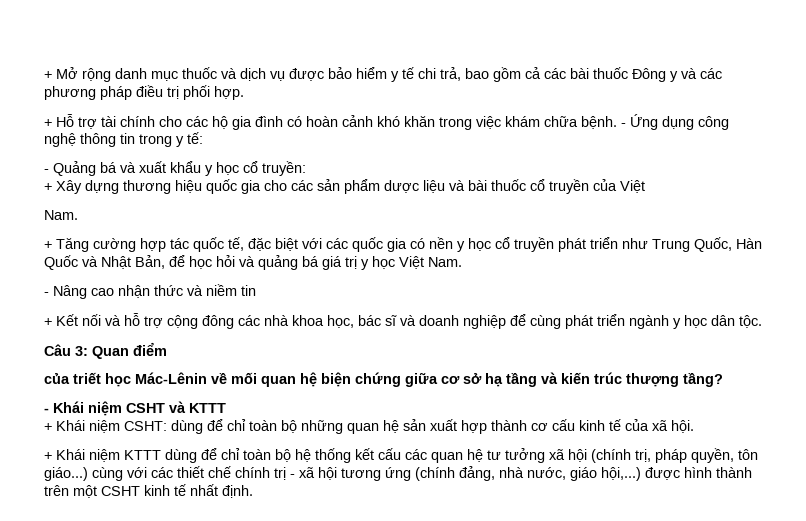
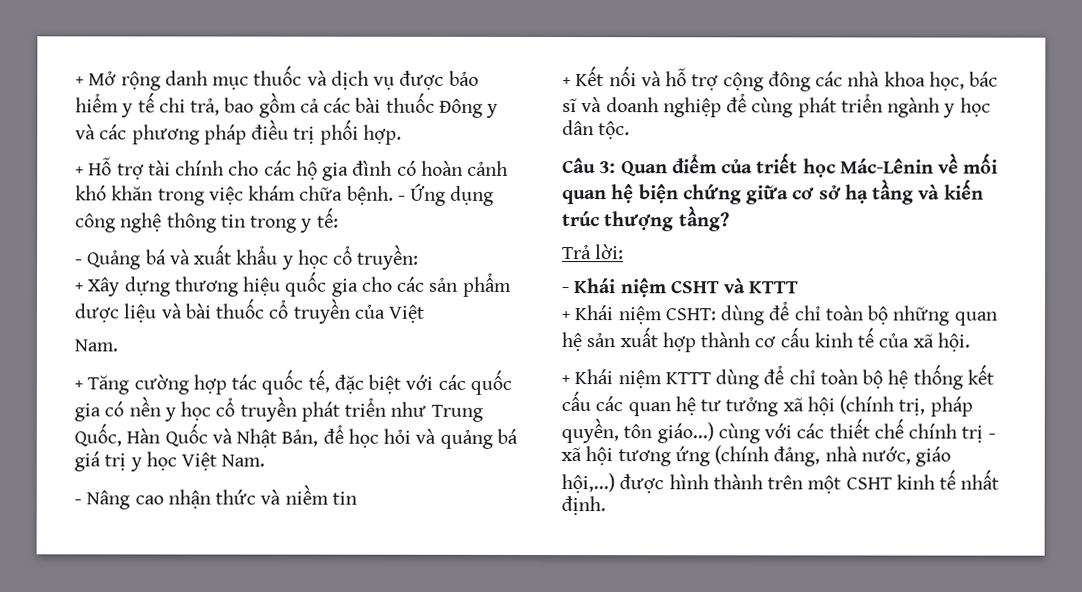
(167, 349) // -> (717, 164) none
(723, 380) none -> [562,244,625,260] // Trả lời:

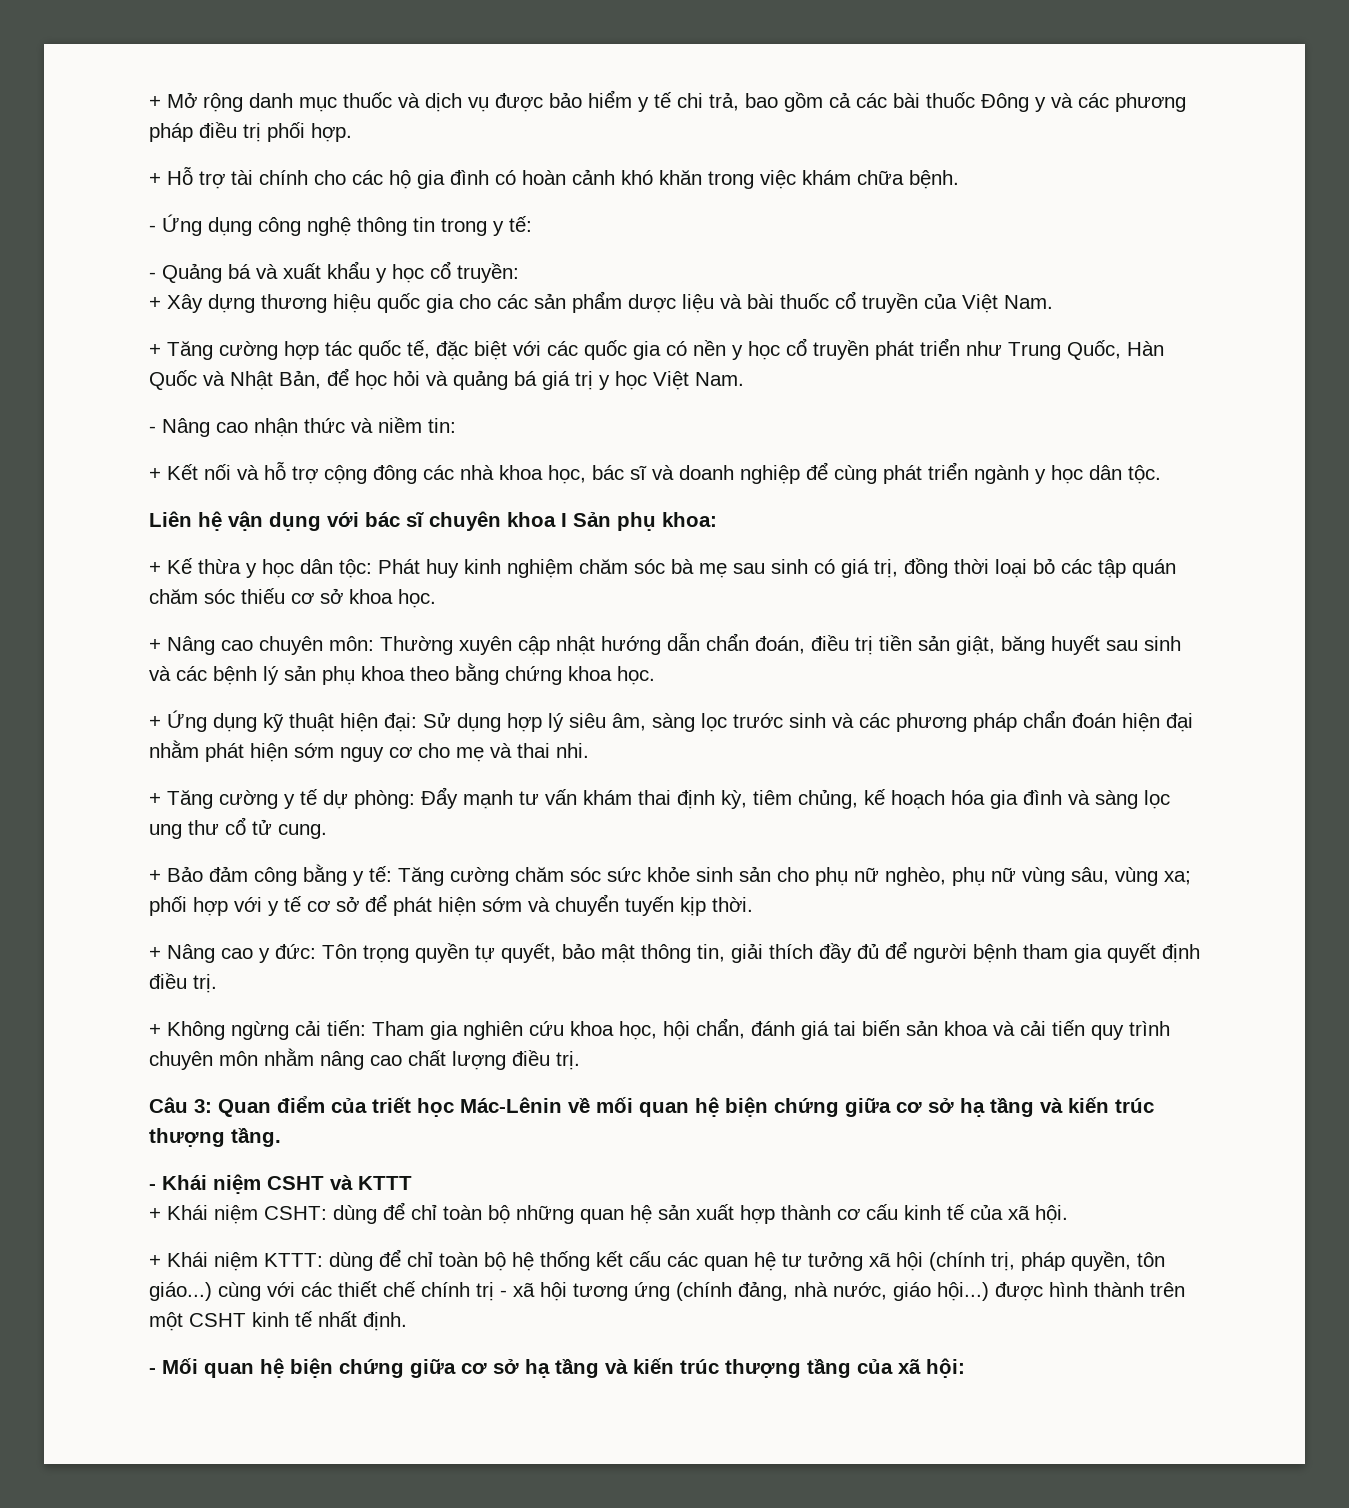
(394, 195) none -> (959, 179) //
(425, 313) // -> (998, 303) none
[331,491,357,505] tin -> [428,418,456,433] tin:
(631, 130) none -> [149,511,717,531] [149,558,1176,578] [149,588,436,608] [149,633,1181,655] [149,663,655,685] [149,710,1193,732] [149,740,589,762] [149,787,1170,809] [149,817,327,839] [149,864,1191,886] [149,894,753,916] [149,941,1200,963] [149,973,217,993] [149,1018,1170,1040] [149,1048,580,1070] // Liên hệ vận dụng với bác sĩ chuyên khoa I Sản phụ khoa: // + Kế thừa y học dân tộc: Phát huy kinh nghiệm chăm sóc bà mẹ sau sinh có giá trị, đồng thời loại bỏ các tập quán chăm sóc thiếu cơ sở khoa học. // + Nâng cao chuyên môn: Thường xuyên cập nhật hướng dẫn chẩn đoán, điều trị tiền sản giật, băng huyết sau sinh và các bệnh lý sản phụ khoa theo bằng chứng khoa học. // + Ứng dụng kỹ thuật hiện đại: Sử dụng hợp lý siêu âm, sàng lọc trước sinh và các phương pháp chẩn đoán hiện đại nhằm phát hiện sớm nguy cơ cho mẹ và thai nhi. // + Tăng cường y tế dự phòng: Đẩy mạnh tư vấn khám thai định kỳ, tiêm chủng, kế hoạch hóa gia đình và sàng lọc ung thư cổ tử cung. // + Bảo đảm công bằng y tế: Tăng cường chăm sóc sức khỏe sinh sản cho phụ nữ nghèo, phụ nữ vùng sâu, vùng xa; phối hợp với y tế cơ sở để phát hiện sớm và chuyển tuyến kịp thời. // + Nâng cao y đức: Tôn trọng quyền tự quyết, bảo mật thông tin, giải thích đầy đủ để người bệnh tham gia quyết định điều trị. // + Không ngừng cải tiến: Tham gia nghiên cứu khoa học, hội chẩn, đánh giá tai biến sản khoa và cải tiến quy trình chuyên môn nhằm nâng cao chất lượng điều trị.
[678,206,730,232] [562,244,625,260] tầng? // Trả lời: -> [231,1128,281,1147] tầng.
[664,372,711,385] KTTT -> [264,1253,323,1267] KTTT:
[561,473,615,494] hội,...) -> [937,1282,989,1301] hội...)
(606, 506) none -> [149,1358,965,1378] // - Mối quan hệ biện chứng giữa cơ sở hạ tầng và kiến trúc thượng tầng của xã hội:

